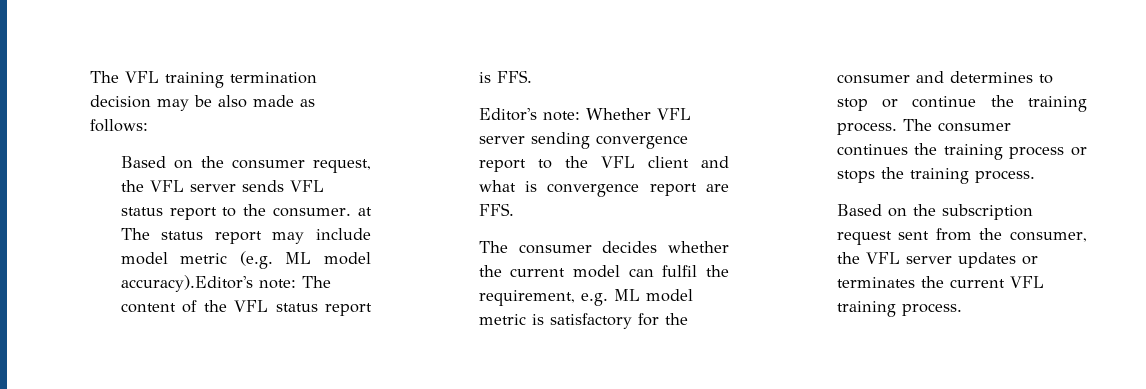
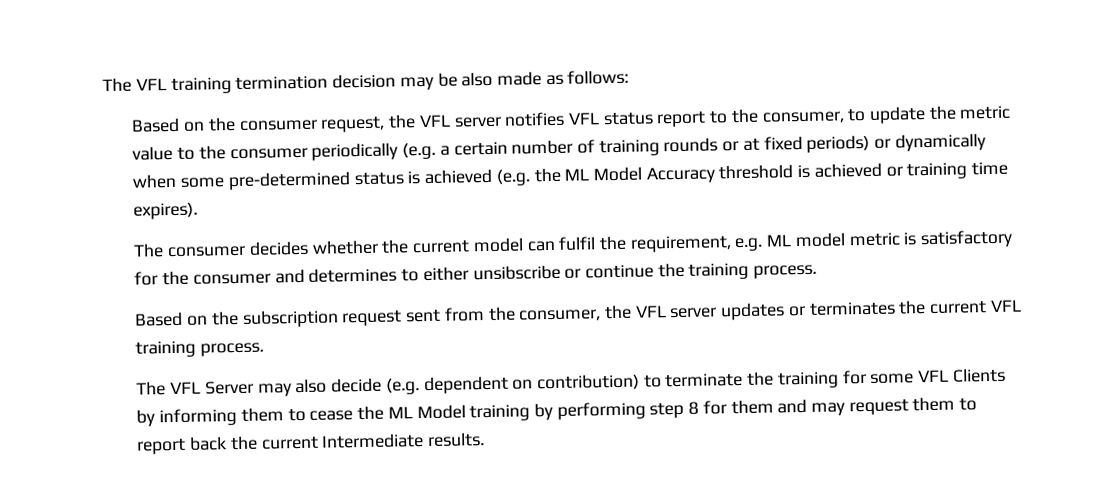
[241,180,284,192] sends -> [504,111,566,127] notifies
[273,207,372,217] [120,228,371,244] [120,251,371,269] [120,275,331,292] [120,300,372,316] [478,70,532,83] [478,108,691,121] [478,132,688,149] [478,156,729,172] [478,180,729,197] [478,203,514,216] consumer. at The status report may include model metric (e.g. ML model accuracy).Editor's note: The content of the VFL status report is FFS. // Editor's note: Whether VFL server sending convergence report to the VFL client and what is convergence report are FFS. -> [761,105,1012,124] [132,133,986,161] [132,161,1009,191] [133,202,199,220] consumer, to update the metric value to the consumer periodically (e.g. a certain number of training rounds or at fixed periods) or dynamically when some pre-determined status is achieved (e.g. the ML Model Accuracy threshold is achieved or training time expires).
[836,98,868,111] stop -> [422,264,561,282] either unsibscribe
[902,119,1011,132] [836,143,1087,160] [836,167,1035,184] The consumer continues the training process or stops the training process. -> (818, 271) none
(962, 309) none -> [136,367,1006,397] [136,396,978,427] [136,432,486,455] // The VFL Server may also decide (e.g. dependent on contribution) to terminate the training for some VFL Clients by informing them to cease the ML Model training by performing step 8 for them and may request them to report back the current Intermediate results.

